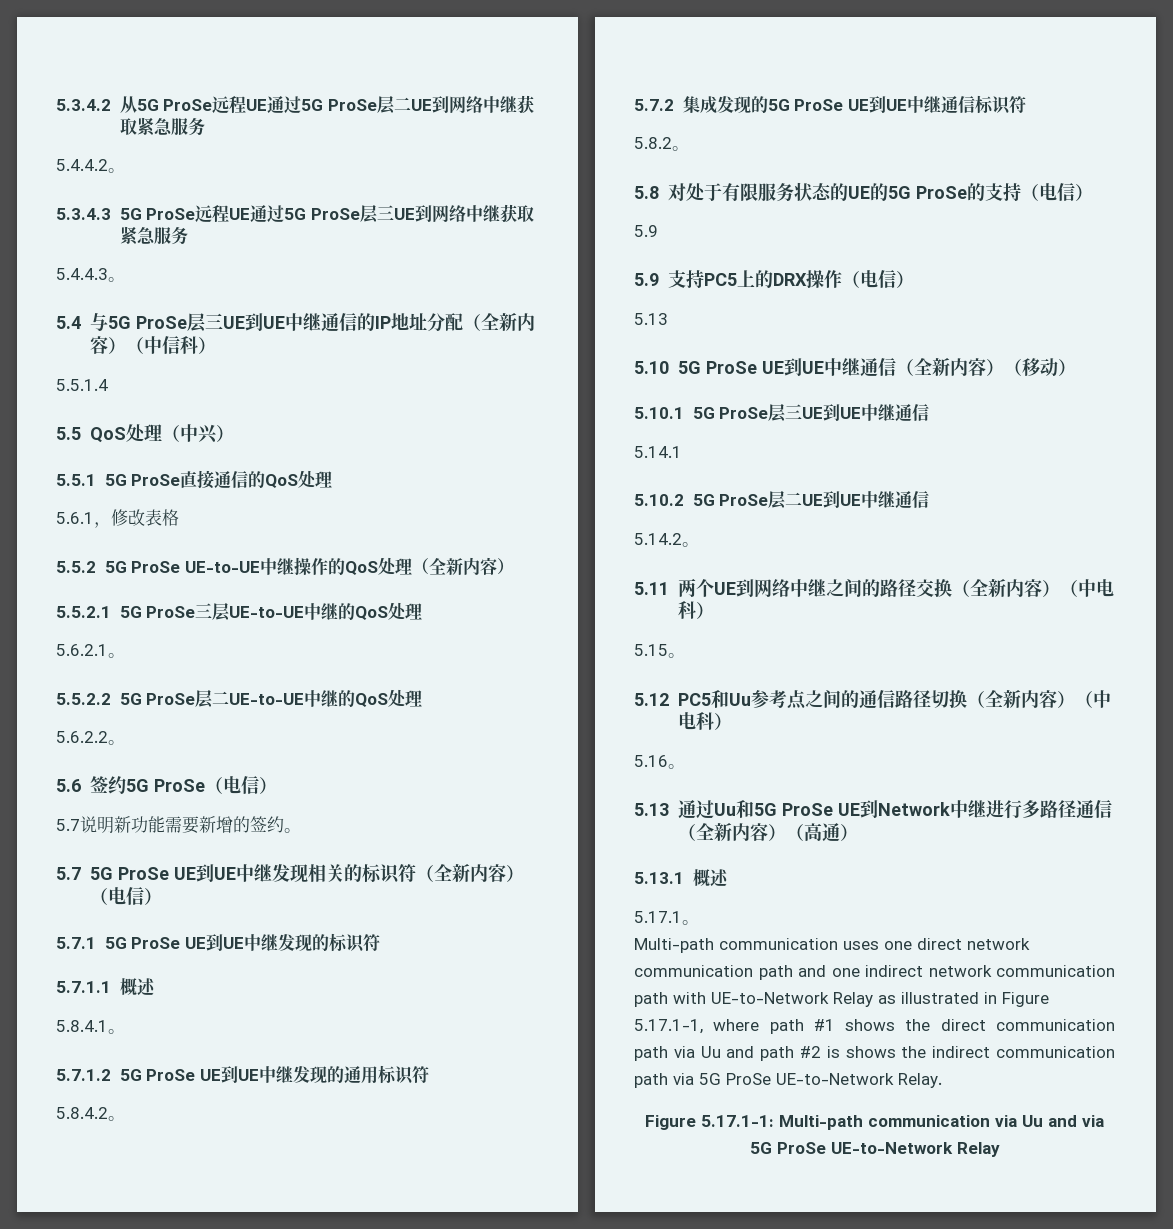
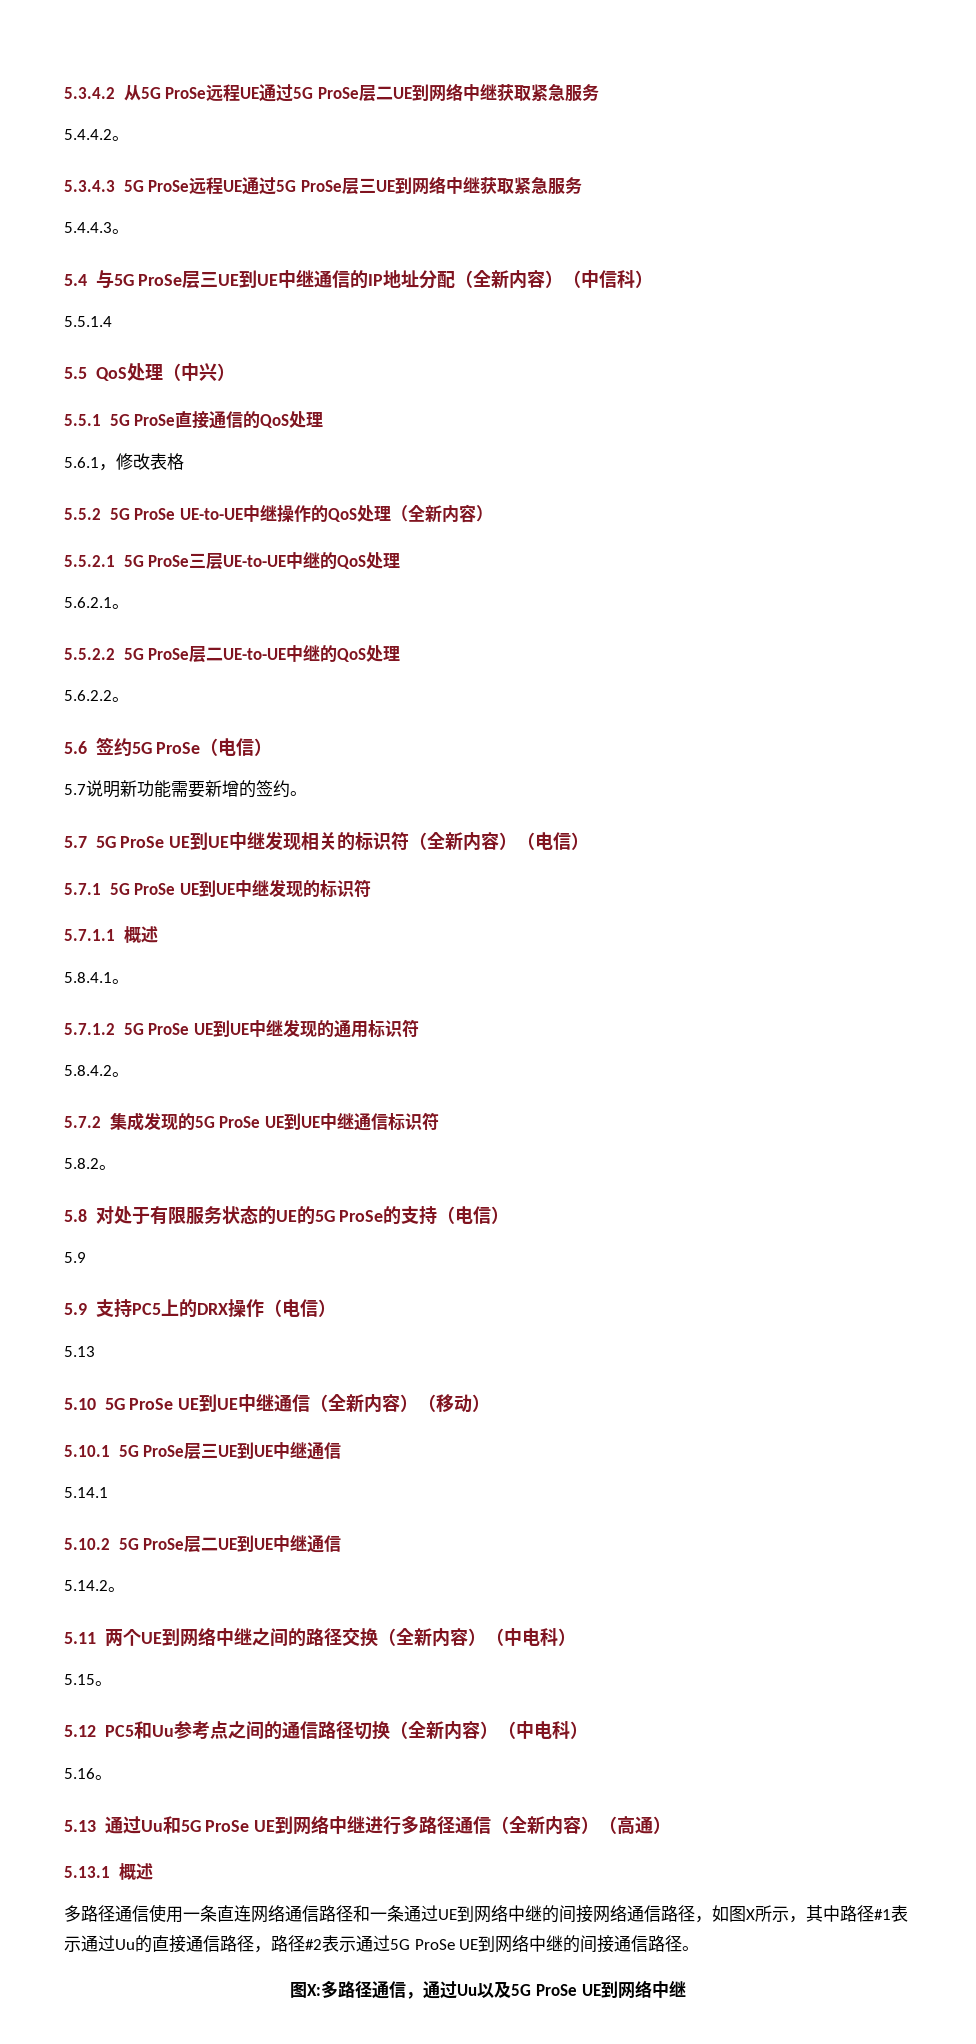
[877,802,950,816] Network -> [293,1815,330,1835] 网络
[634,911,699,925] [634,938,1030,953] [634,965,1115,980] [634,992,1049,1007] [634,1019,1115,1034] [634,1046,1115,1061] [634,1073,942,1088] [645,1115,1104,1130] [749,1142,1000,1157] 5.17.1。 // Multi-path communication uses one direct network communication path and one indirect network communication path with UE-to-Network Relay as illustrated in Figure 5.17.1-1, where path #1 shows the direct communication path via Uu and path #2 is shows the indirect communication path via 5G ProSe UE-to-Network Relay. // Figure 5.17.1-1: Multi-path communication via Uu and via 5G ProSe UE-to-Network Relay -> [64,1904,908,1923] [64,1935,700,1953] [290,1980,686,1999] 多路径通信使用一条直连网络通信路径和一条通过UE到网络中继的间接网络通信路径，如图X所示，其中路径#1表示通过Uu的直接通信路径，路径#2表示通过5G ProSe UE到网络中继的间接通信路径。 // 图X:多路径通信，通过Uu以及5G ProSe UE到网络中继

